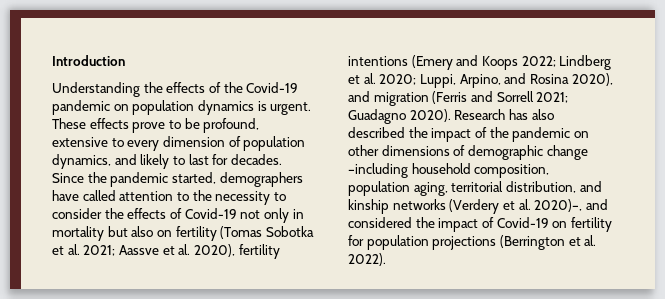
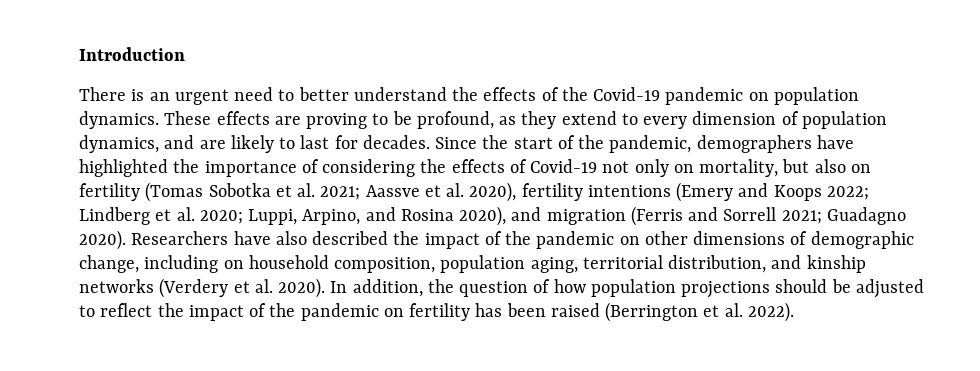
[52,82,140,97] Understanding -> [79,87,447,105] There is an urgent need to better understand
[197,100,312,115] [52,118,260,133] [52,137,108,147] dynamics is urgent. These effects prove to be profound, extensive -> [79,111,617,129] dynamics. These effects are proving to be profound, as they extend
(137, 159) none -> [199,140,226,149] are
[110,172,303,187] [52,190,286,205] [52,208,102,219] pandemic started, demographers have called attention to the necessity to consider -> [513,135,854,153] [79,159,416,177] start of the pandemic, demographers have highlighted the importance of considering
[292,209,304,219] [52,226,104,241] in mortality -> [673,159,779,177] on mortality,
[454,109,528,120] Research has -> [131,231,271,245] Researchers have
[546,145,588,160] [348,163,408,178] change –including -> [79,255,244,273] change, including on
[534,199,608,212] [348,217,612,232] [348,235,497,250] 2020)–, and considered the impact of Covid-19 on fertility for population projections -> [278,278,924,298] [79,303,600,321] 2020). In addition, the question of how population projections should be adjusted to reflect the impact of the pandemic on fertility has been raised

